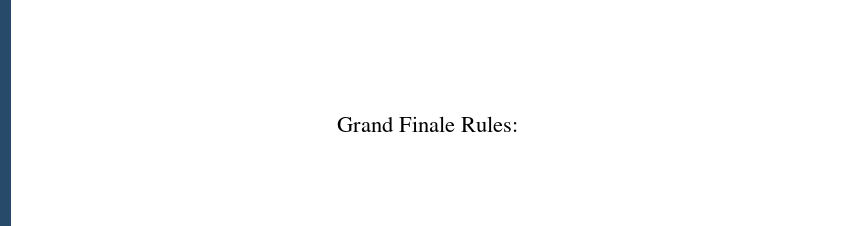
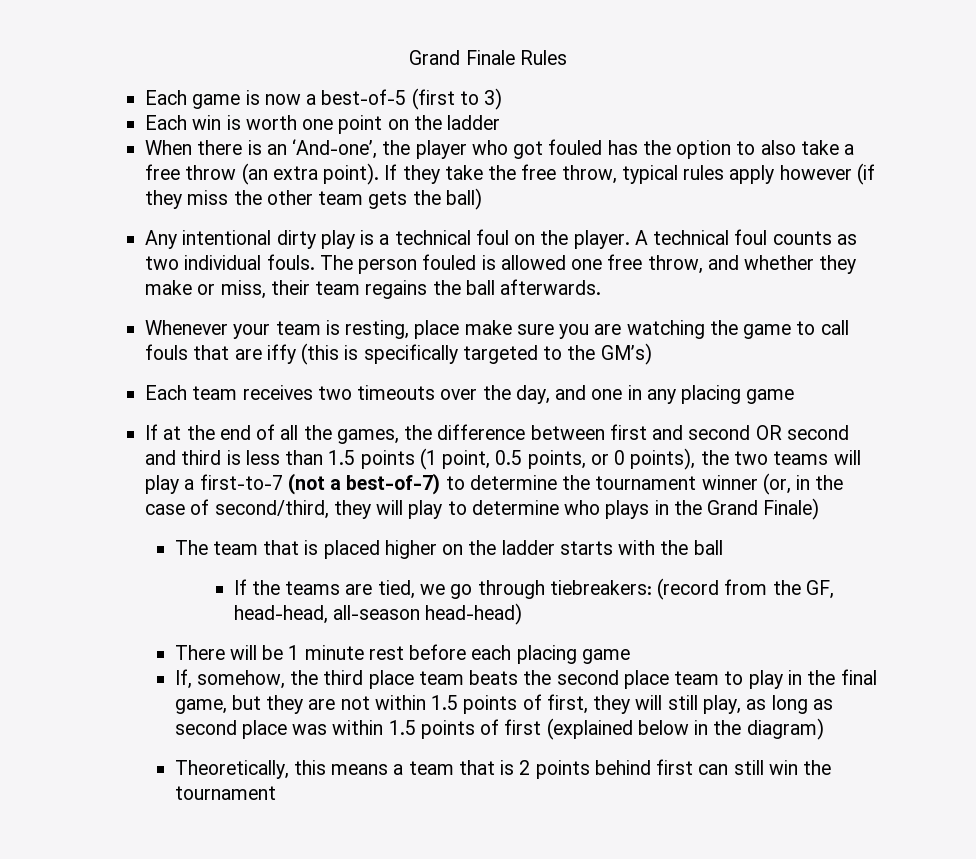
[461,116,519,132] Rules: -> [519,50,567,65] [145,88,503,110] [145,115,501,134] [145,139,855,159] [145,163,875,185] [145,188,482,210] [145,229,857,249] [145,254,857,274] [145,279,602,299] [145,320,849,339] [145,343,652,365] [145,385,795,404] [145,424,849,444] [145,448,861,470] [145,473,844,495] [145,498,820,520] [174,540,723,559] [233,578,834,600] [233,603,523,625] [174,644,630,664] [174,669,877,689] [174,694,833,714] [174,718,824,740] [174,759,832,779] [174,786,276,800] Rules // Each game is now a best-of-5 (first to 3) // Each win is worth one point on the ladder // When there is an ‘And-one’, the player who got fouled has the option to also take a free throw (an extra point). If they take the free throw, typical rules apply however (if they miss the other team gets the ball) // Any intentional dirty play is a technical foul on the player. A technical foul counts as two individual fouls. The person fouled is allowed one free throw, and whether they make or miss, their team regains the ball afterwards. // Whenever your team is resting, place make sure you are watching the game to call fouls that are iffy (this is specifically targeted to the GM’s) // Each team receives two timeouts over the day, and one in any placing game // If at the end of all the games, the difference between first and second OR second and third is less than 1.5 points (1 point, 0.5 points, or 0 points), the two teams will play a first-to-7 (not a best-of-7) to determine the tournament winner (or, in the case of second/third, they will play to determine who plays in the Grand Finale) // The team that is placed higher on the ladder starts with the ball // If the teams are tied, we go through tiebreakers: (record from the GF, head-head, all-season head-head) // There will be 1 minute rest before each placing game // If, somehow, the third place team beats the second place team to play in the final game, but they are not within 1.5 points of first, they will still play, as long as second place was within 1.5 points of first (explained below in the diagram) // Theoretically, this means a team that is 2 points behind first can still win the tournament

